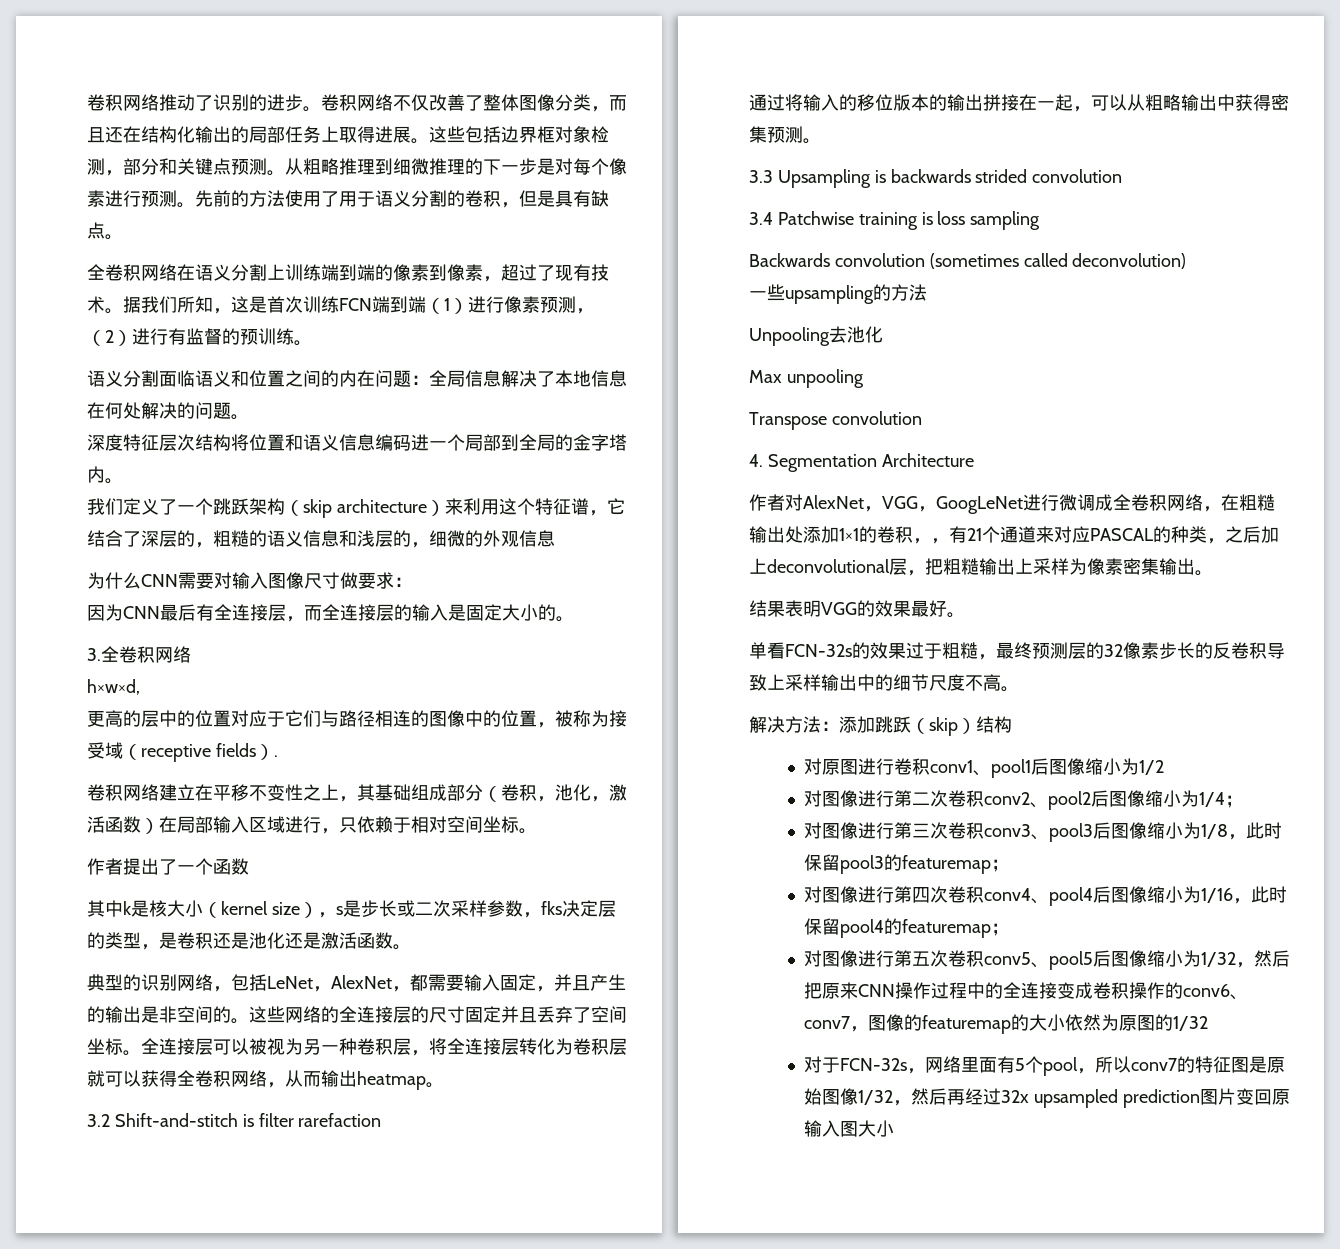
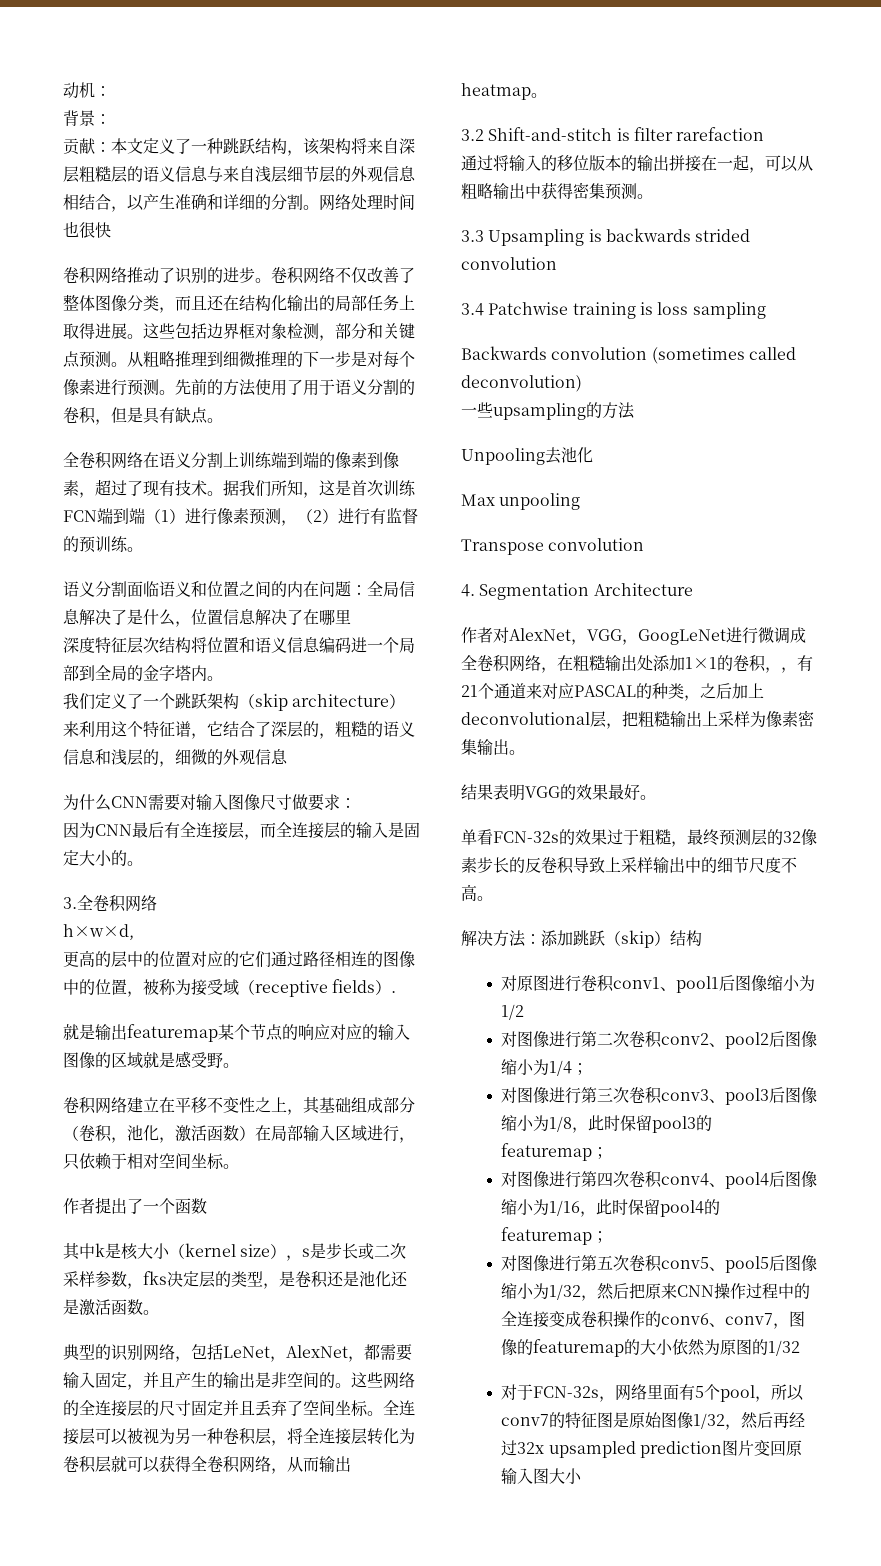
(87, 102) none -> [63,82,111,99] [63,110,111,127] [63,138,415,156] [63,166,416,183] [63,194,415,212] [63,221,111,238] 动机： // 背景： // 贡献：本文定义了一种跳跃结构，该架构将来自深层粗糙层的语义信息与来自浅层细节层的外观信息相结合，以产生准确和详细的分割。网络处理时间也很快 //
[555,370,627,387] [87,402,249,420] 本地信息在何处解决的问题。 -> [127,609,351,627] 是什么，位置信息解决了在哪里
[267,710,339,727] 于它们与 -> [223,951,303,968] 的它们通过
(278, 756) none -> [63,1024,410,1042] [63,1051,239,1069] // 就是输出featuremap某个节点的响应对应的输入图像的区域就是感受野。

